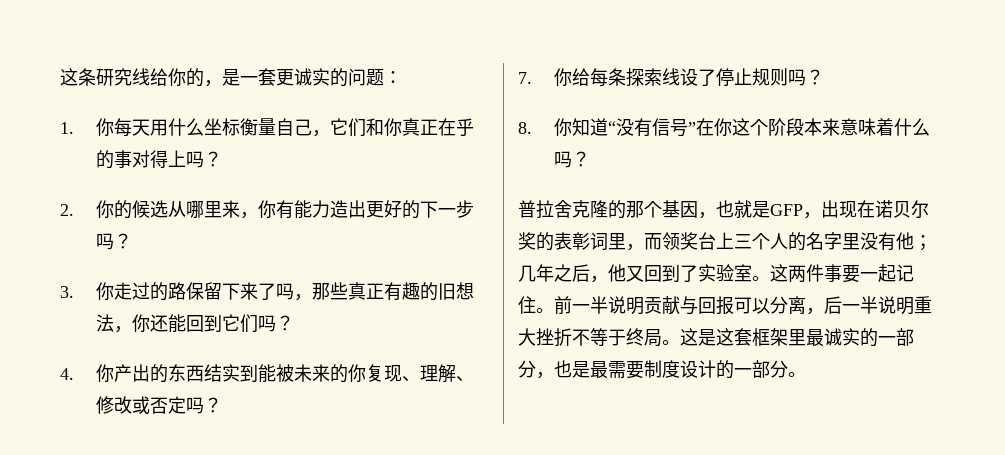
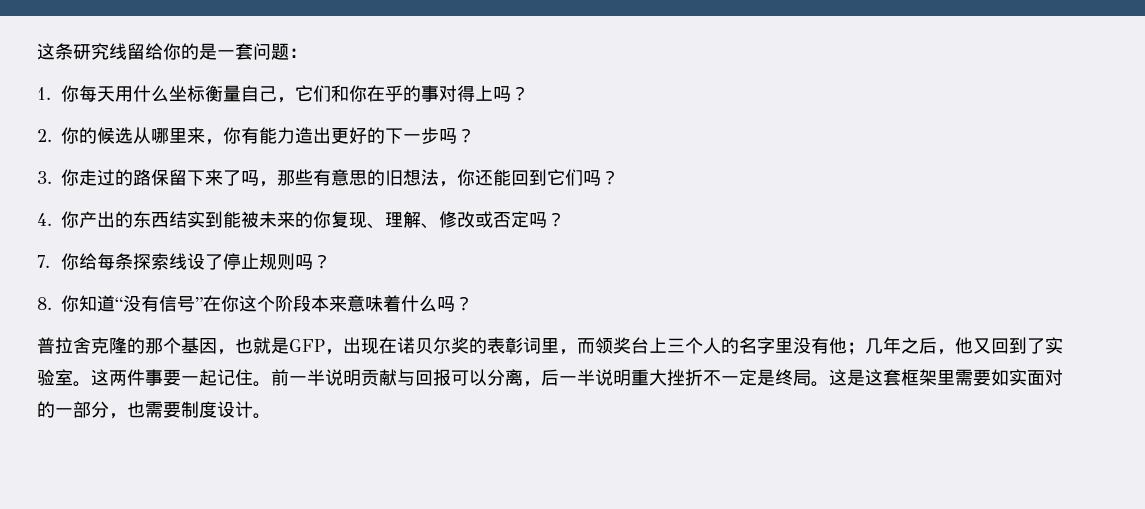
[150,68,348,87] 给你的，是一套更诚实的 -> [127,43,253,60] 留给你的是一套
[401,118,438,136] 真正 -> (367, 93) none
[347,282,420,301] 真正有趣 -> [313,169,367,186] 有意思
[590,328,626,346] 等于 -> [721,369,775,386] 一定是
[806,328,860,346] 最诚实 -> [955,369,1063,386] 需要如实面对
[572,361,608,378] 是最 -> (145, 409) none
[716,360,788,379] 的一部分 -> (253, 409) none

